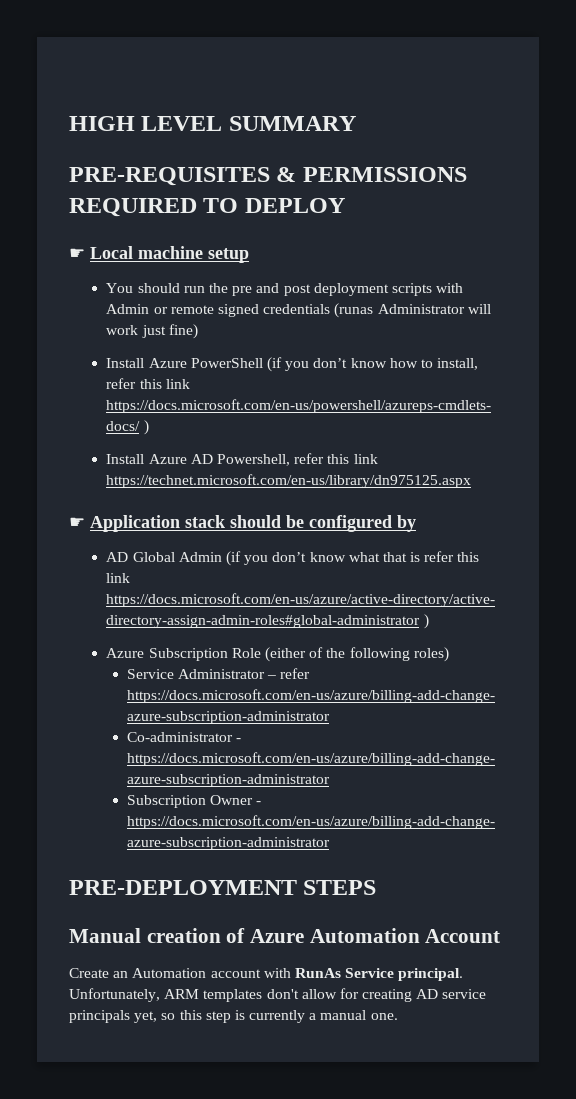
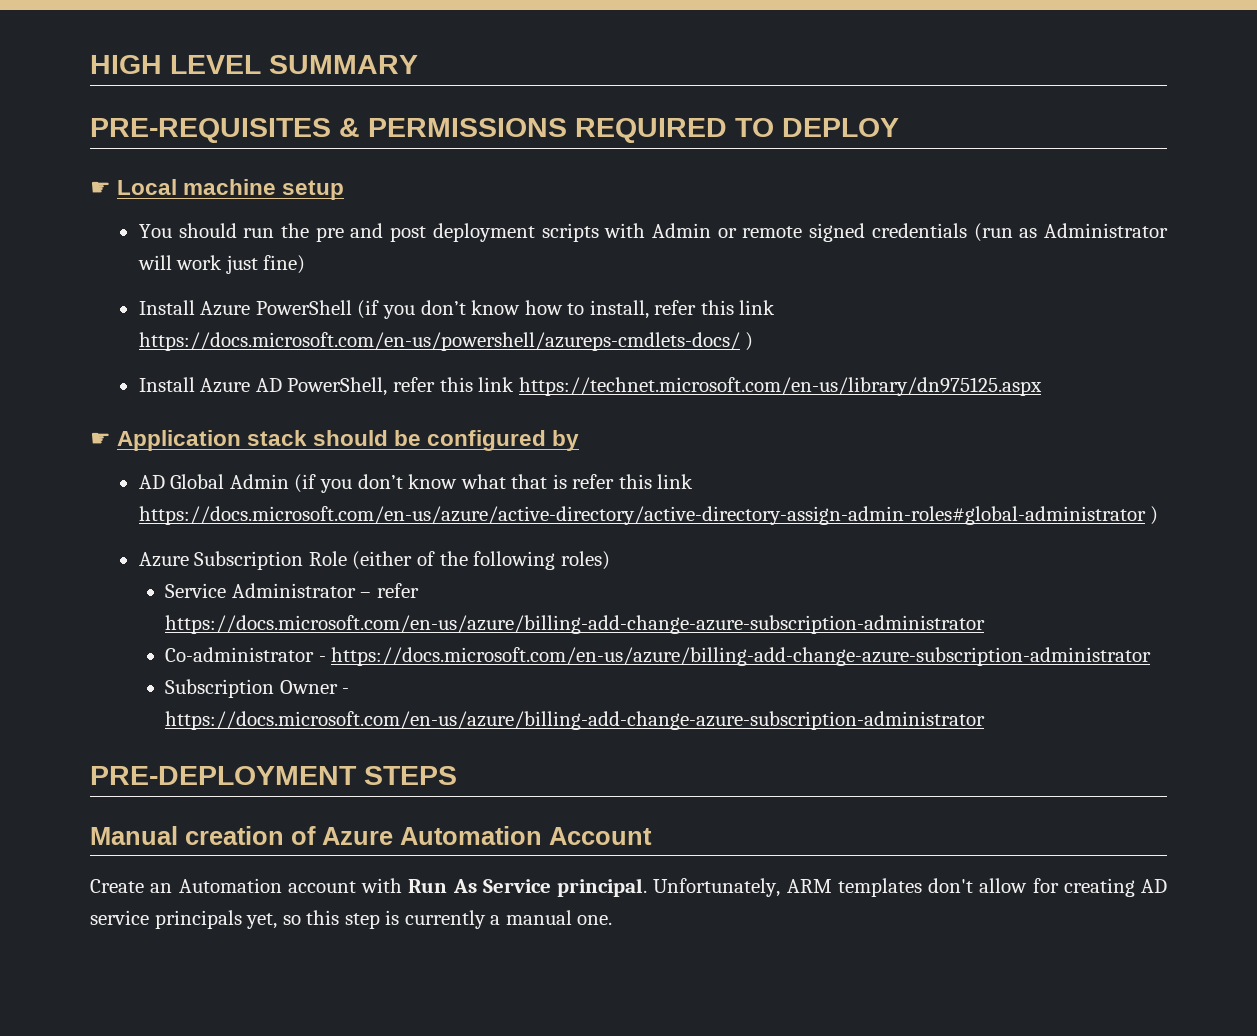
[334,303,374,318] (runas -> [973,223,1038,242] (run as
[216,454,290,466] Powershell, -> [287,377,388,396] PowerShell,
[294,968,341,978] RunAs -> [408,879,477,893] Run As

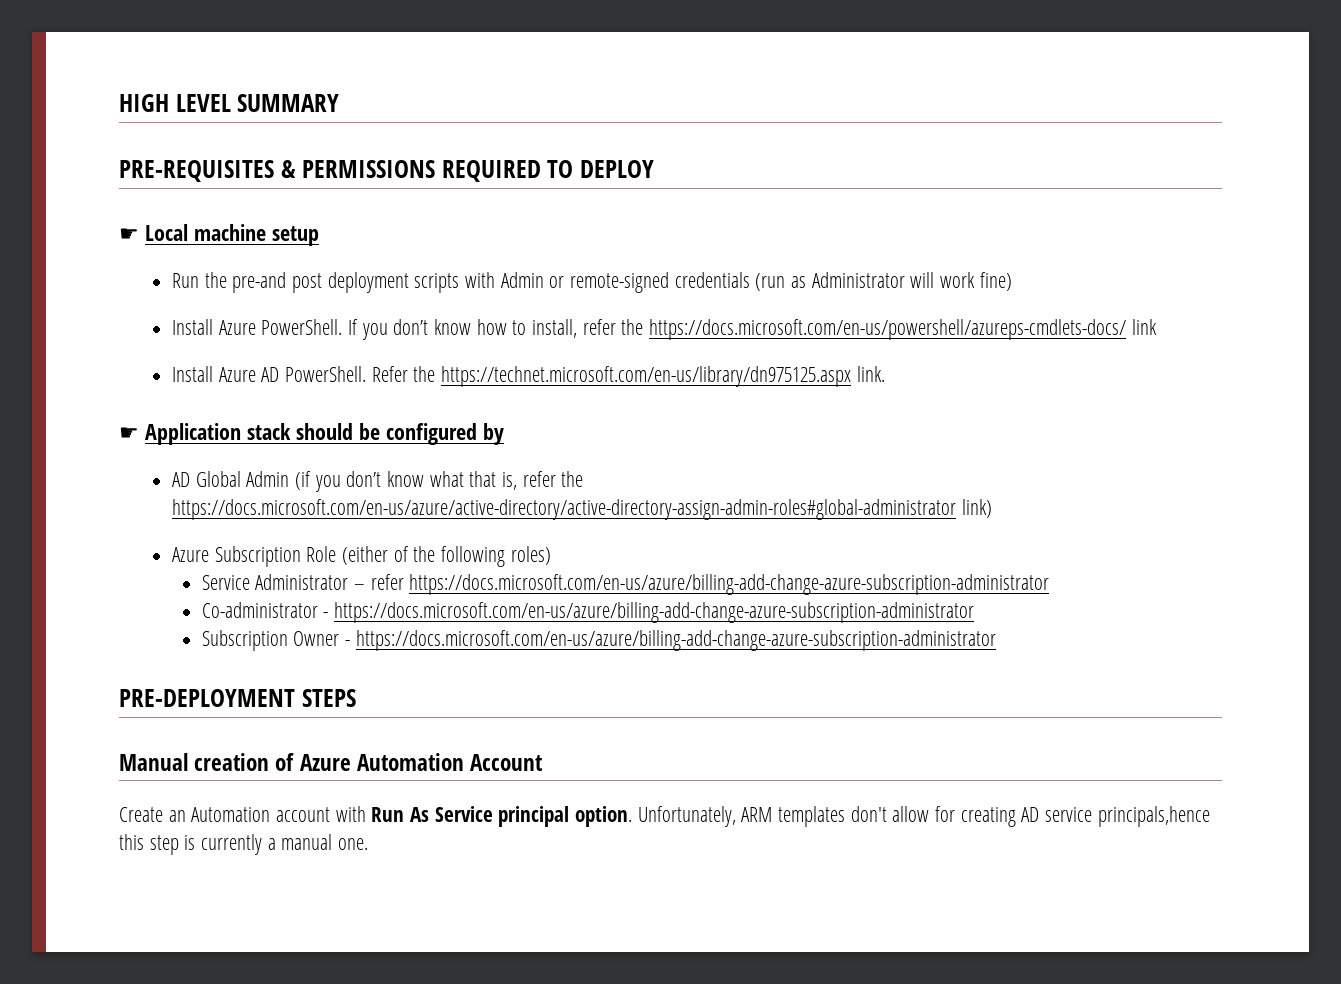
[138,223,384,242] You should run the pre and -> [171,272,287,293] Run the pre-and
[742,223,866,242] remote signed -> [569,272,669,293] remote-signed
[225,255,258,274] just -> (975, 280) none
[255,300,380,319] PowerShell (if -> [261,319,358,335] PowerShell. If
[700,300,776,315] [138,332,754,351] this link https://docs.microsoft.com/en-us/powershell/azureps-cmdlets-docs/ ) -> [621,319,1157,340] the https://docs.microsoft.com/en-us/powershell/azureps-cmdlets-docs/ link
[287,377,515,396] PowerShell, refer this link -> [284,366,436,382] PowerShell. Refer the
(1042, 386) none -> [856,366,885,382] link.
[552,474,694,489] [138,506,1159,525] is refer this link https://docs.microsoft.com/en-us/azure/active-directory/active-directory-assign-admin-roles#global-administrator ) -> [501,471,584,490] [171,499,992,520] is, refer the https://docs.microsoft.com/en-us/azure/active-directory/active-directory-assign-admin-roles#global-administrator link)
[557,878,647,897] principal. -> [498,806,633,827] principal option.
[154,910,301,929] principals yet, so -> [1097,806,1210,827] principals,hence

